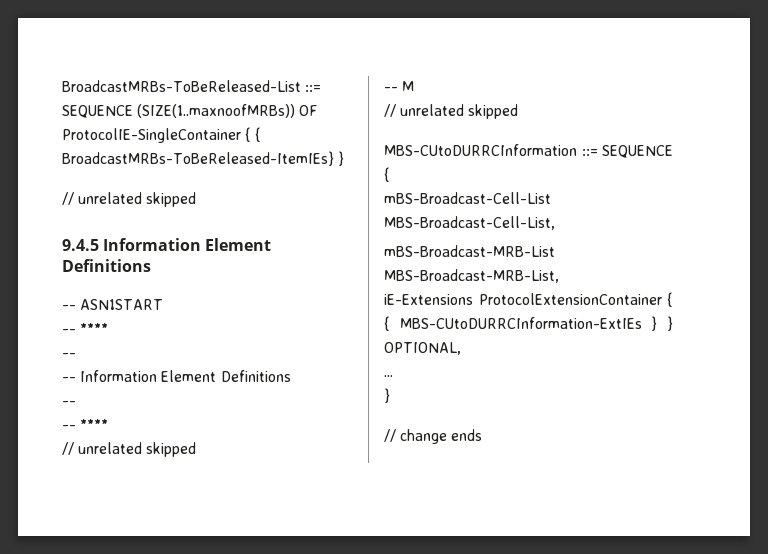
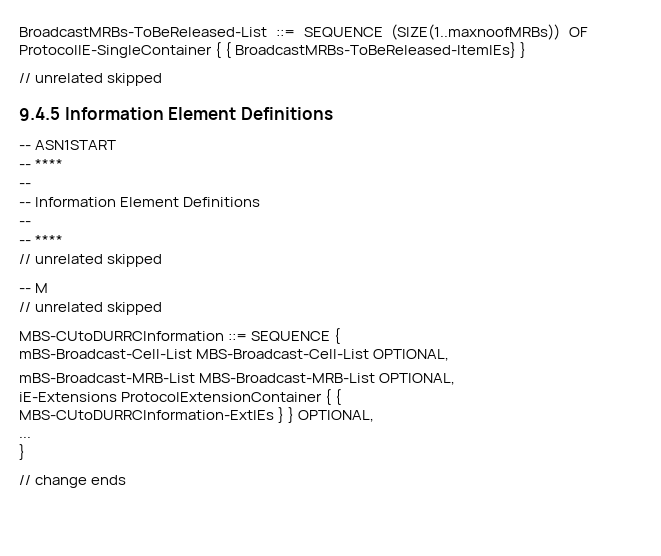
[384,216,555,230] MBS-Broadcast-Cell-List, -> [196,349,450,361] MBS-Broadcast-Cell-List OPTIONAL,
[384,269,559,283] MBS-Broadcast-MRB-List, -> [199,373,456,385] MBS-Broadcast-MRB-List OPTIONAL,

